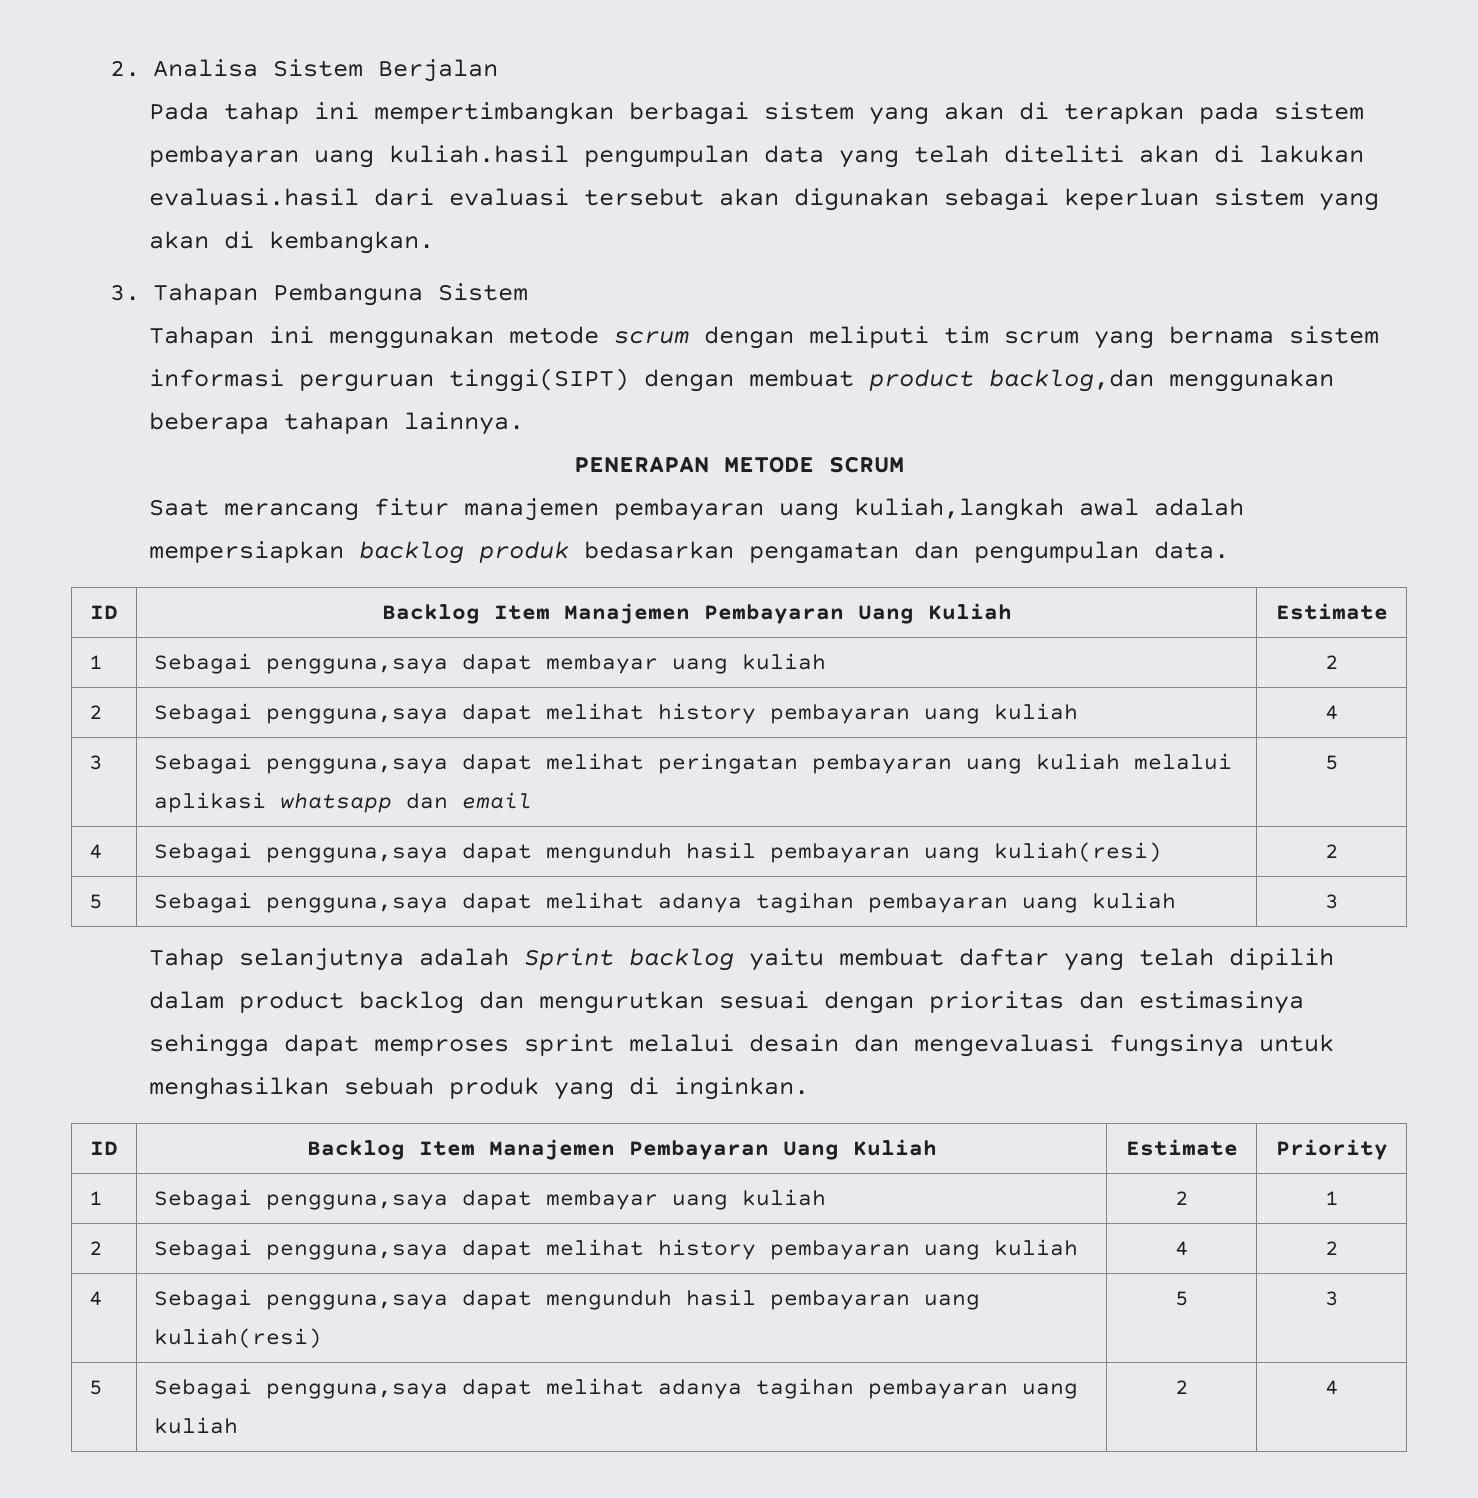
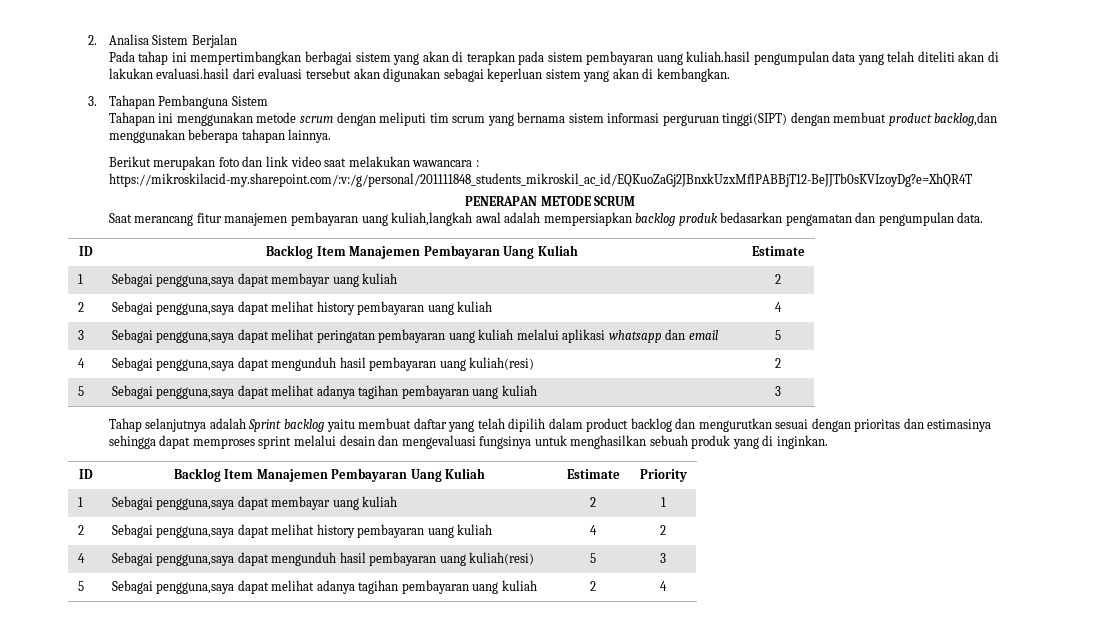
(525, 423) none -> [108,156,479,170] [108,173,972,187] // Berikut merupakan foto dan link video saat melakukan wawancara : https://mikroskilacid-my.sharepoint.com/:v:/g/personal/201111848_students_mikroskil_ac_id/EQKuoZaGj2JBnxkUzxMflPABBjT12-BeJJTb0sKVIzoyDg?e=XhQR4T

